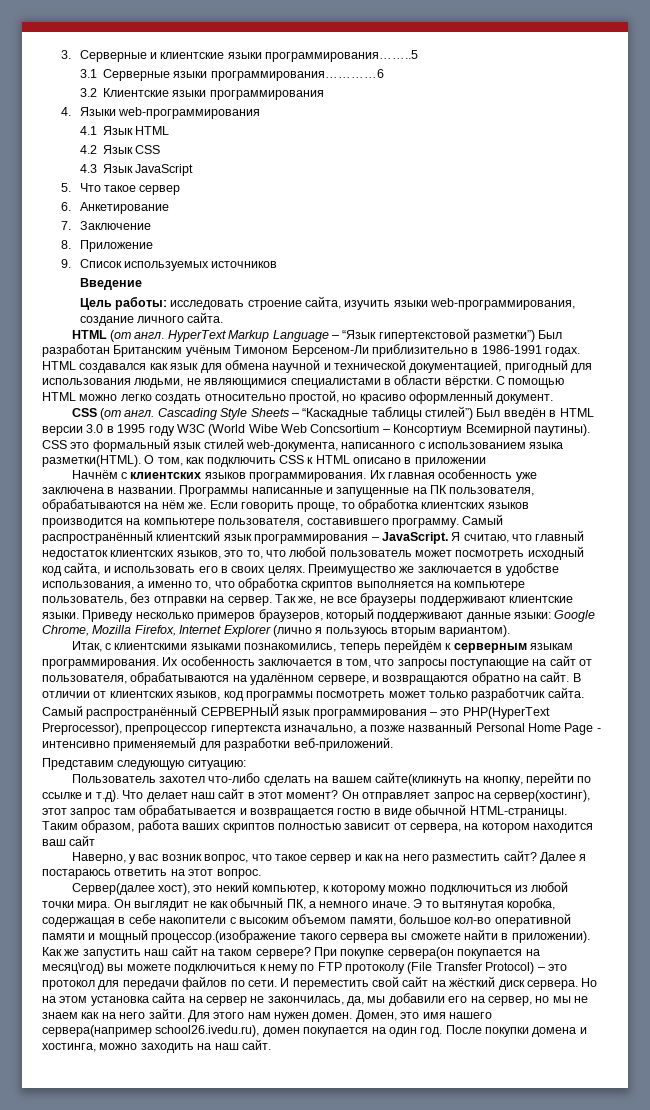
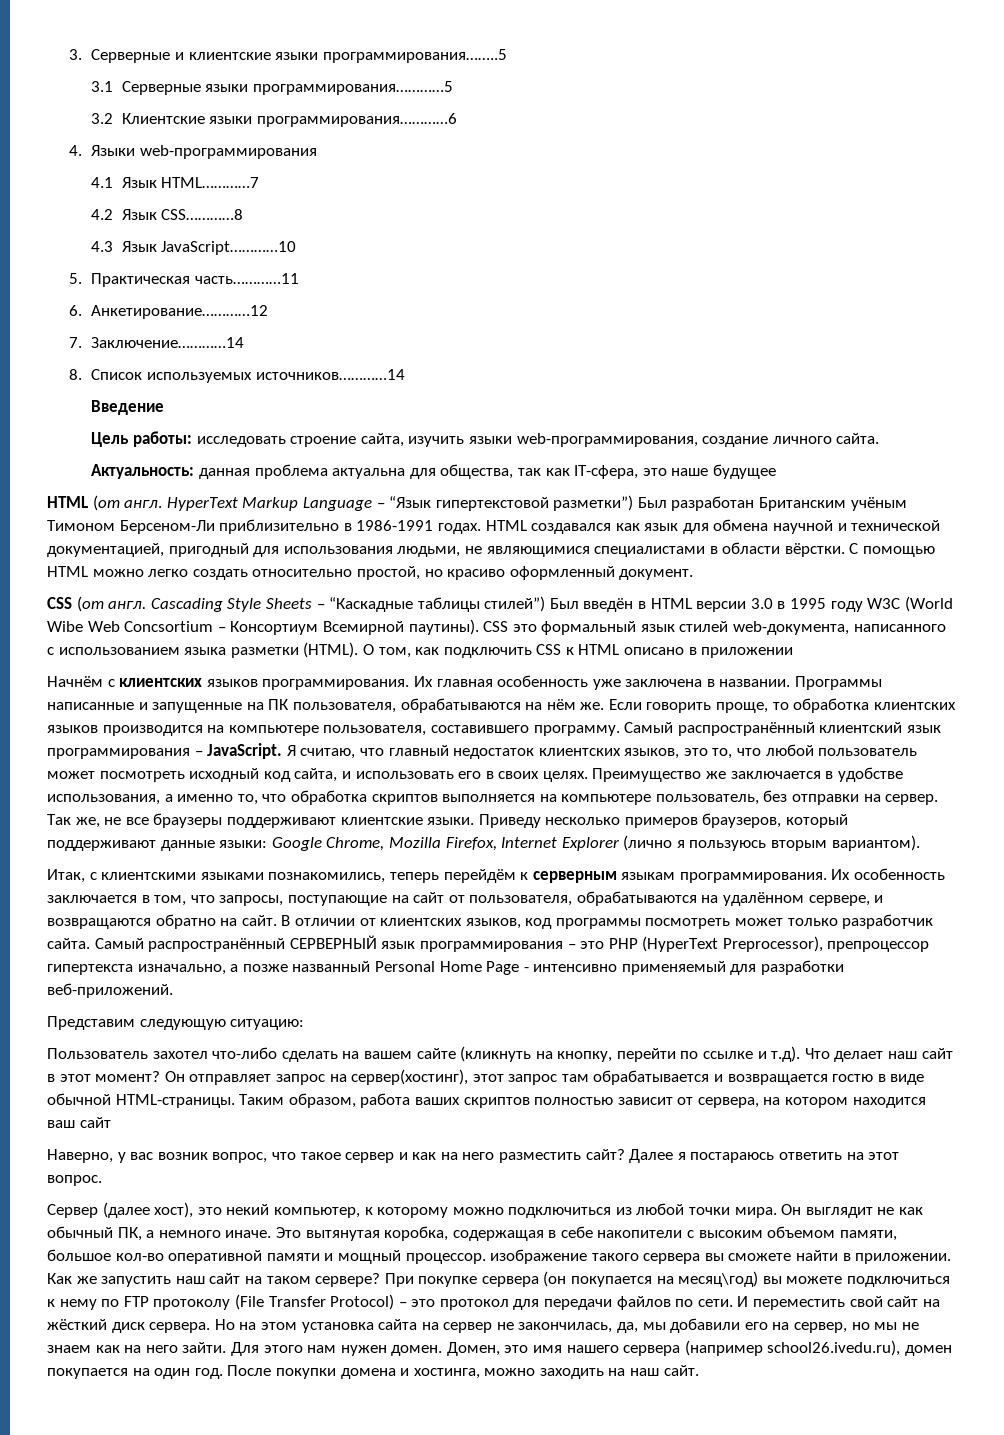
[210,69,384,81] программирования…………6 -> [253,81,454,95] программирования…………5
[209,90,324,100] программирования -> [257,113,458,127] программирования…………6
[135,126,170,135] HTML -> [161,177,260,188] HTML…………7
[135,145,161,154] CSS -> [161,209,244,220] CSS…………8
[135,164,194,176] JavaScript -> [161,241,297,255] JavaScript…………10
[79,183,181,195] Что такое сервер -> [91,273,299,287] Практическая часть…………11
[79,202,169,214] Анкетирование -> [91,305,269,319] Анкетирование…………12
[79,221,151,230] [60,240,153,252] [60,259,71,268] Заключение // 8. Приложение // 9. -> [91,337,245,348] [69,369,83,380] Заключение…………14 // 8.
[211,261,278,268] источников -> [255,369,405,380] источников…………14
(224, 317) none -> [91,464,776,479] // Актуальность: данная проблема актуальна для общества, так как IT-сфера, это наше будущее
[42,455,141,467] разметки(HTML). -> [230,642,359,658] разметки (HTML).
[397,659,447,669] запросы -> [219,895,284,906] запросы,
[462,707,550,719] PHP(HyperText -> [608,936,719,952] PHP (HyperText
[374,772,462,786] сайте(кликнуть -> [416,1046,532,1062] сайте (кликнуть
[71,883,155,895] Сервер(далее -> [47,1202,150,1218] Сервер (далее
[413,899,439,908] Э то -> [275,1227,301,1238] Это
[151,930,297,943] процессор.(изображение -> [405,1249,588,1264] процессор. изображение
[511,931,590,943] приложении). -> [855,1253,952,1264] приложении.
[387,947,454,959] сервера(он -> [481,1271,567,1287] сервера (он
[42,1025,152,1037] сервера(например -> [623,1340,763,1356] сервера (например

